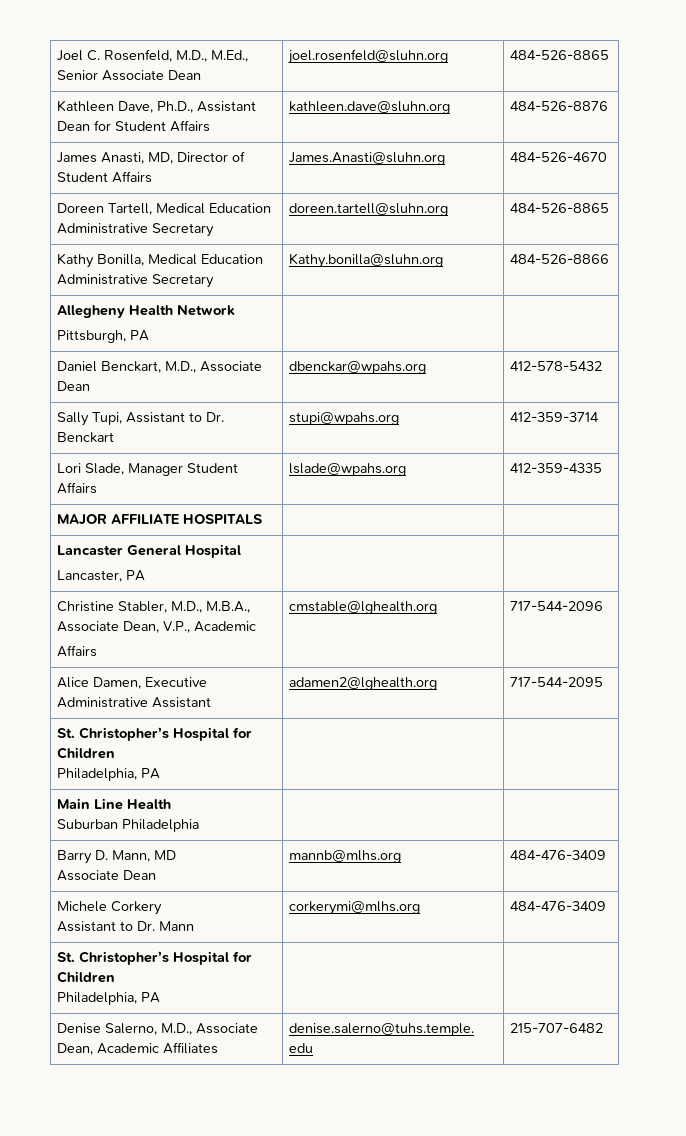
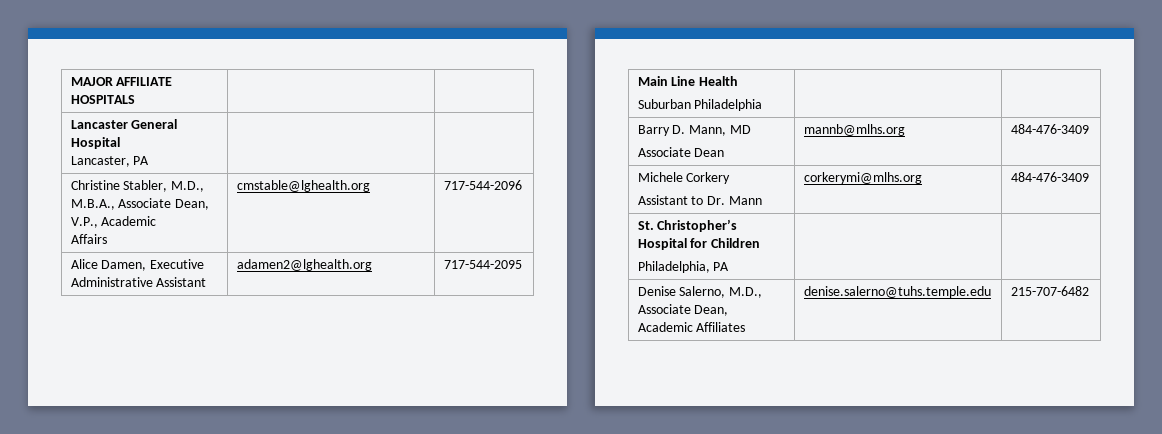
[57,49,249,62] [57,70,202,81] [288,49,449,64] [510,50,610,60] [57,100,257,113] [57,120,211,132] [289,101,451,114] [510,101,609,111] [57,151,246,164] [57,171,153,183] [289,152,446,165] [510,152,608,162] [57,203,272,215] [57,223,215,237] [289,203,449,216] [510,203,610,213] [57,253,264,268] [57,274,215,288] [289,253,444,268] [510,254,610,264] [57,305,236,318] [57,330,150,343] [57,361,263,373] [57,381,91,391] [289,361,427,374] [510,361,603,371] [57,412,225,426] [57,432,115,443] [289,412,400,425] [510,412,600,422] [57,463,239,476] [57,482,98,494] [289,463,407,476] [510,463,603,473] Joel C. Rosenfeld, M.D., M.Ed., Senior Associate Dean | joel.rosenfeld@sluhn.org | 484-526-8865 // Kathleen Dave, Ph.D., Assistant Dean for Student Affairs | kathleen.dave@sluhn.org | 484-526-8876 // James Anasti, MD, Director of Student Affairs | James.Anasti@sluhn.org | 484-526-4670 // Doreen Tartell, Medical Education Administrative Secretary | doreen.tartell@sluhn.org | 484-526-8865 // Kathy Bonilla, Medical Education Administrative Secretary | Kathy.bonilla@sluhn.org | 484-526-8866 // Allegheny Health Network // Pittsburgh, PA | | // Daniel Benckart, M.D., Associate Dean | dbenckar@wpahs.org | 412-578-5432 // Sally Tupi, Assistant to Dr. Benckart | stupi@wpahs.org | 412-359-3714 // Lori Slade, Manager Student Affairs | lslade@wpahs.org | 412-359-4335 // -> (70, 81) none
[57,727,253,741] [57,747,116,759] [57,768,161,781] // St. Christopher’s Hospital for Children // Philadelphia, PA | | -> (522, 264) none

